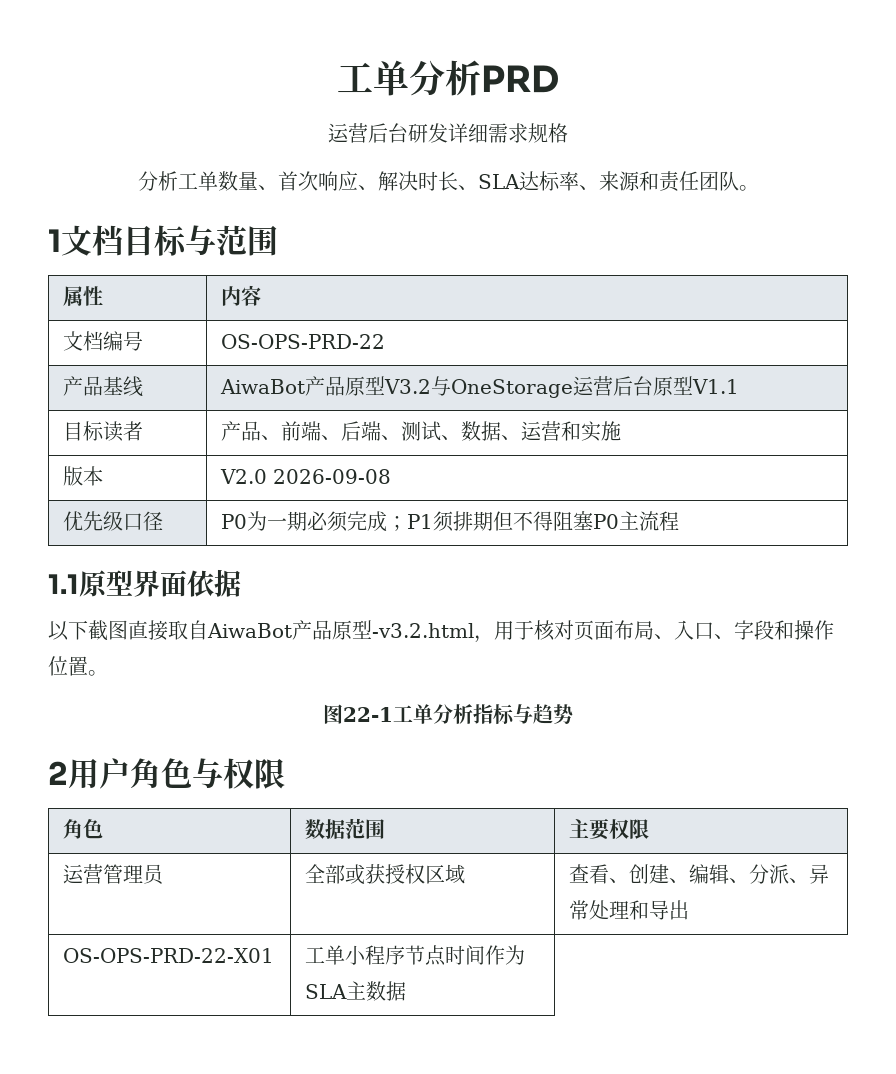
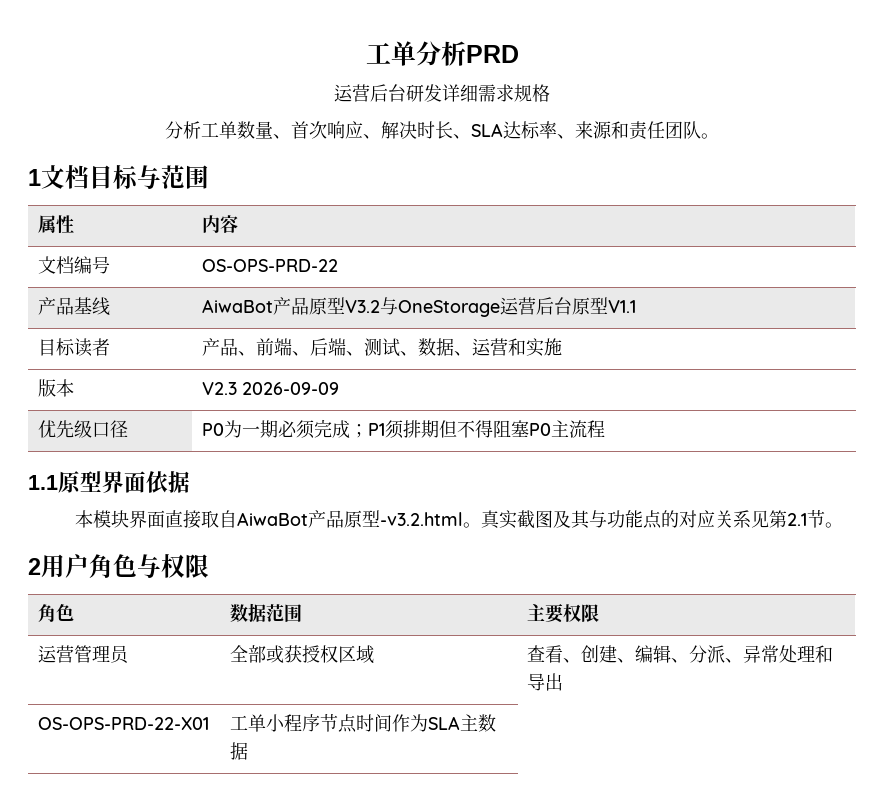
[220,469,392,484] V2.0 2026-09-08 -> [202,382,340,395] V2.3 2026-09-09
[48,620,128,641] 以下截图 -> [74,510,165,528] 本模块界面
[474,620,834,643] [48,656,108,676] [323,704,573,725] ，用于核对页面布局、入口、字段和操作位置。 // 图22-1工单分析指标与趋势 -> [462,510,843,529] 。真实截图及其与功能点的对应关系见第2.1节。

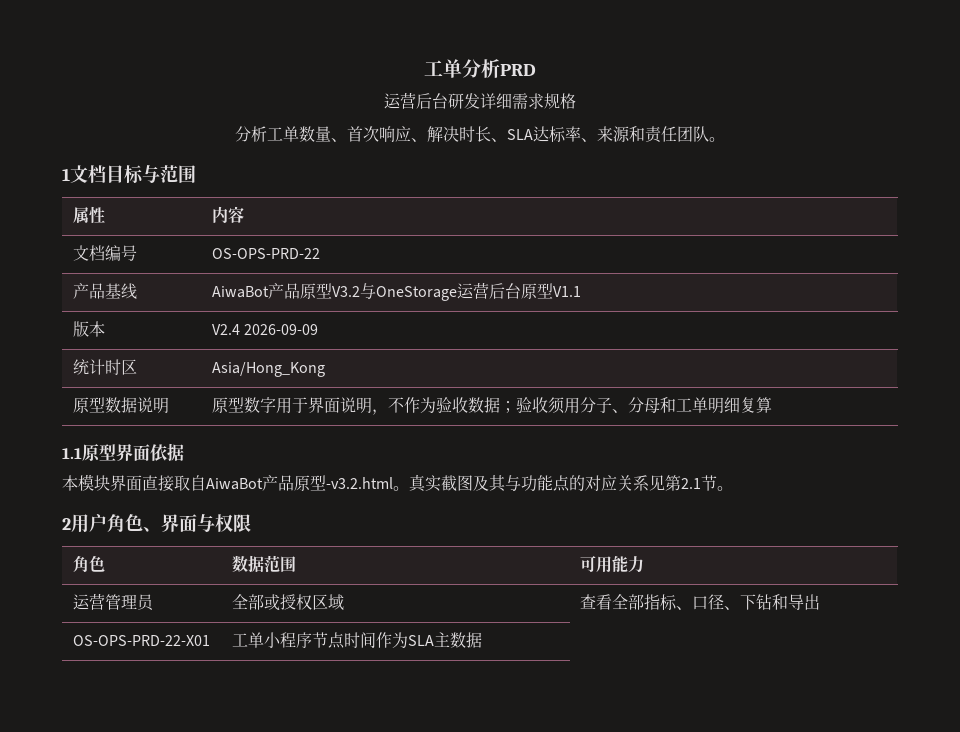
[38,338,111,357] [202,338,563,357] // 目标读者 | 产品、前端、后端、测试、数据、运营和实施 -> (581, 291) none
[202,382,238,395] V2.3 -> [211,324,240,335] V2.4
[38,420,129,438] [202,419,606,439] 优先级口径 | P0为一期必须完成；P1须排期但不得阻塞P0主流程 -> [72,359,137,375] [211,362,325,377] [72,397,169,414] [211,397,772,415] 统计时区 | Asia/Hong_Kong // 原型数据说明 | 原型数字用于界面说明，不作为验收数据；验收须用分子、分母和工单明细复算
(137, 565) none -> [143,514,197,532] 、界面
[527,604,600,623] 主要权限 -> [579,556,644,573] 可用能力
[284,645,303,663] 获 -> (280, 602) none
[563,645,816,663] 、创建、编辑、分派、异常处理 -> [611,594,772,611] 全部指标、口径、下钻

